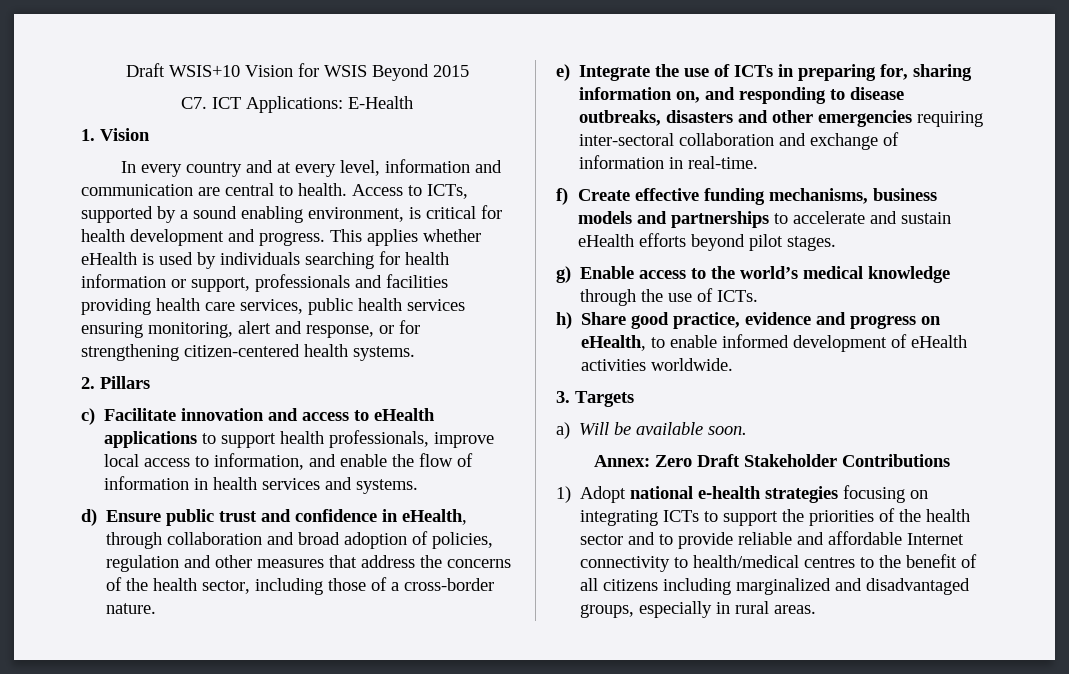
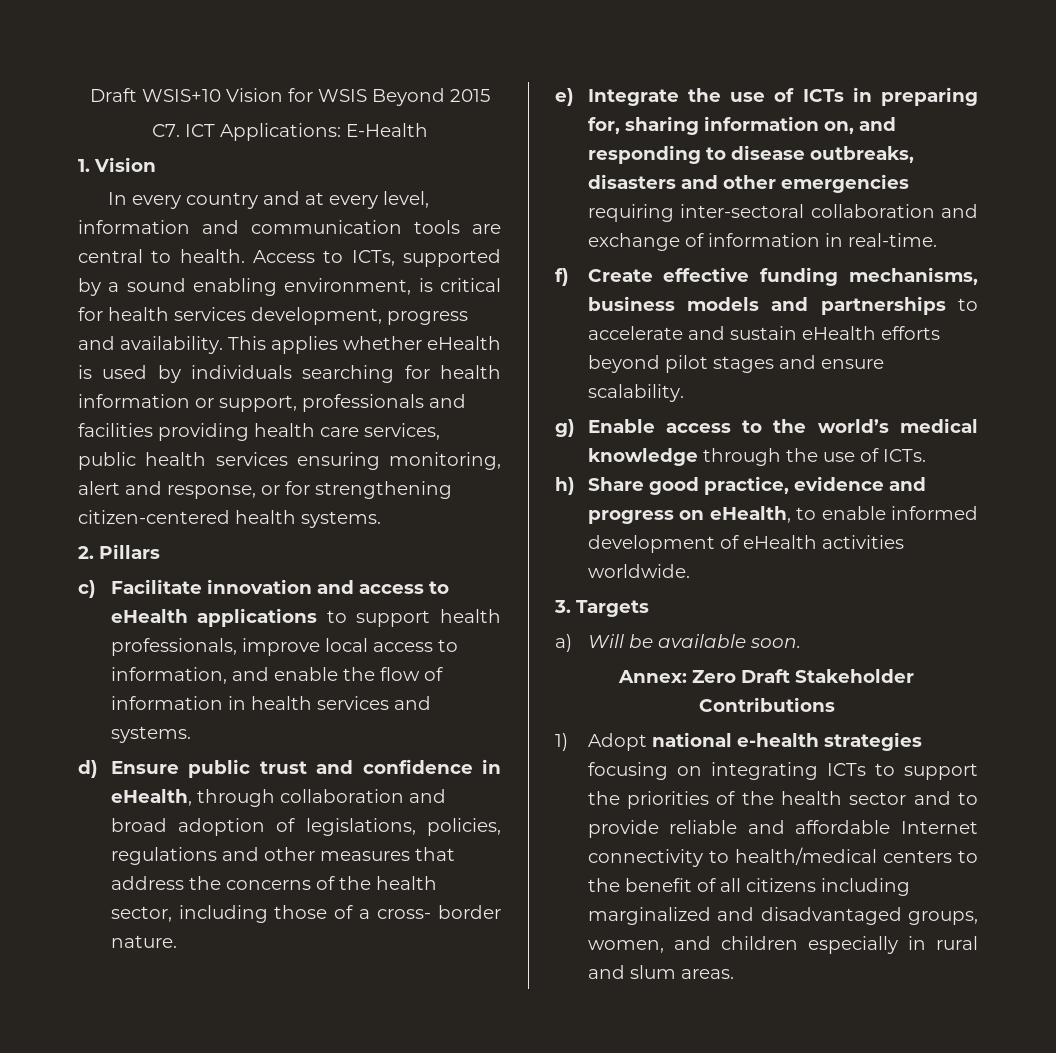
(193, 190) none -> [414,220,460,234] tools
[130,229,325,246] development and progress. -> [174,307,468,325] [78,336,223,354] services development, progress and availability.
[432,532,494,549] [106,555,180,572] policies, regulation -> [305,818,501,836] [110,847,217,865] legislations, policies, regulations
[404,578,495,591] cross-border -> [377,905,502,919] cross- border
[787,236,837,251] stages. -> [712,355,884,373] [587,384,684,402] stages and ensure scalability.
[804,557,856,568] centres -> [882,850,952,863] centers
(635, 611) none -> [587,936,798,953] women, and children
(770, 607) none -> [587,965,676,979] and slum

